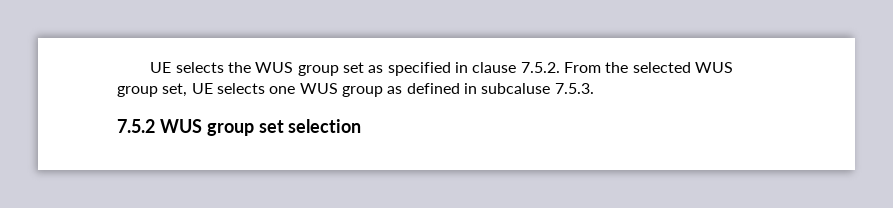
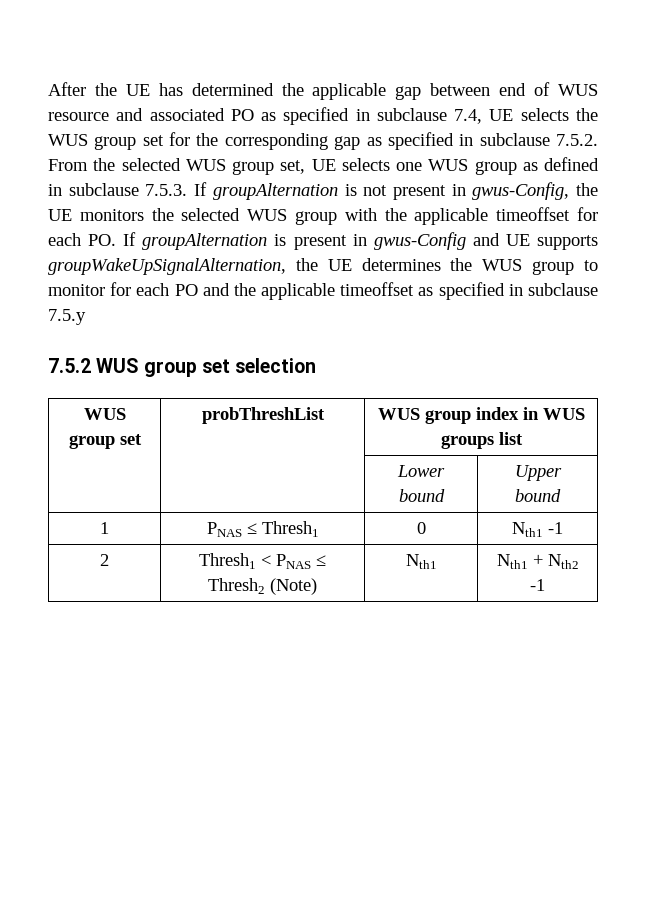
(150, 67) none -> [48,82,599,100] [48,107,483,125] After the UE has determined the applicable gap between end of WUS resource and associated PO as specified in subclause 7.4,
[368,62,517,76] as specified in clause -> [169,132,550,150] for the corresponding gap as specified in subclause
[481,83,551,94] subcaluse -> [68,183,139,196] subclause
(594, 88) none -> [194,182,598,200] [48,207,598,225] [48,232,599,250] [48,258,598,275] [48,282,598,300] [48,309,86,325] If groupAlternation is not present in gwus-Config, the UE monitors the selected WUS group with the applicable timeoffset for each PO. If groupAlternation is present in gwus-Config and UE supports groupWakeUpSignalAlternation, the UE determines the WUS group to monitor for each PO and the applicable timeoffset as specified in subclause 7.5.y
(362, 126) none -> [83,408,126,420] [68,434,142,449] [201,407,325,424] [377,407,585,424] [440,432,523,449] [397,465,445,477] [398,489,445,502] [514,465,562,481] [515,489,561,502] [100,522,109,534] [206,521,319,537] [416,522,426,534] [512,522,563,537] [100,554,109,566] [199,553,326,569] [208,578,317,595] [405,554,437,569] [496,554,579,569] [530,579,545,591] // WUS group set | probThreshList | WUS group index in WUS groups list // | | Lower bound | Upper bound // 1 | PNAS ≤ Thresh1 | 0 | Nth1 -1 // 2 | Thresh1 < PNAS ≤ Thresh2 (Note) | Nth1 | Nth1 + Nth2 -1

